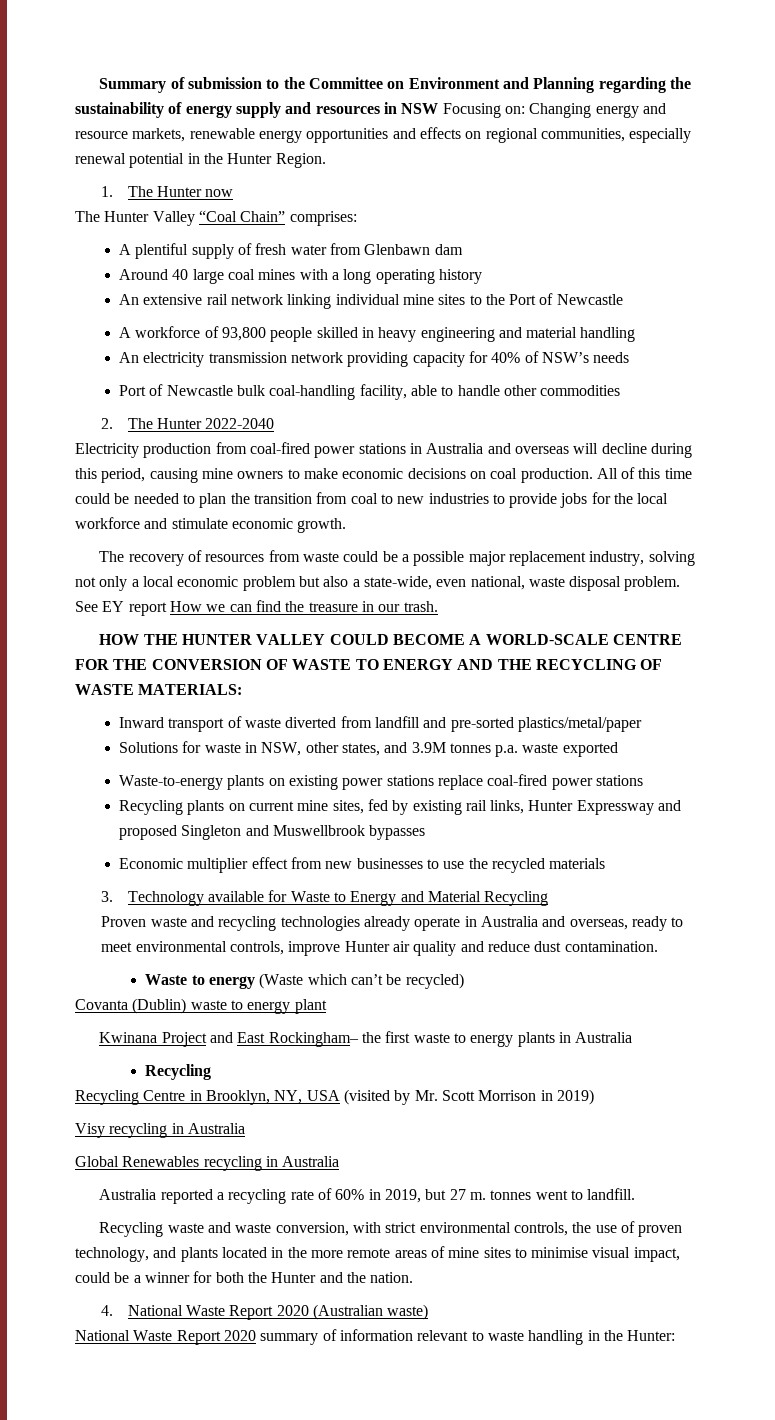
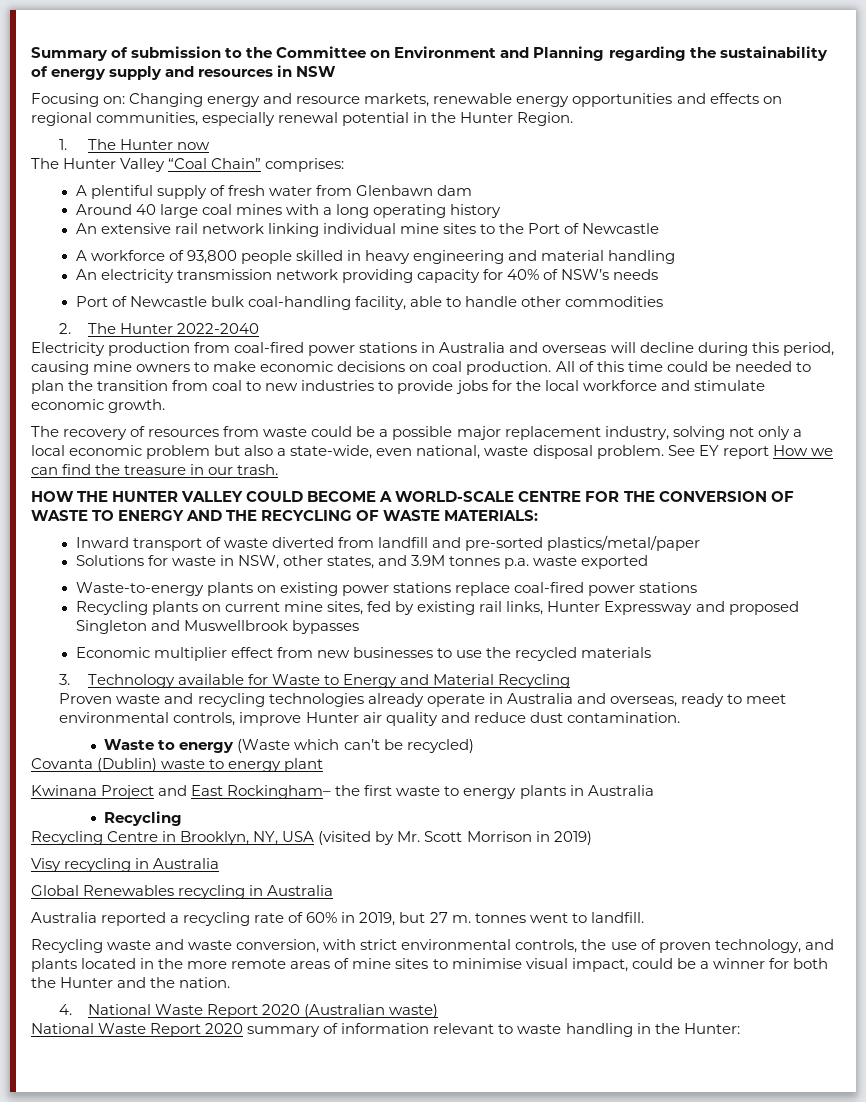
(439, 108) none -> (337, 71) //

